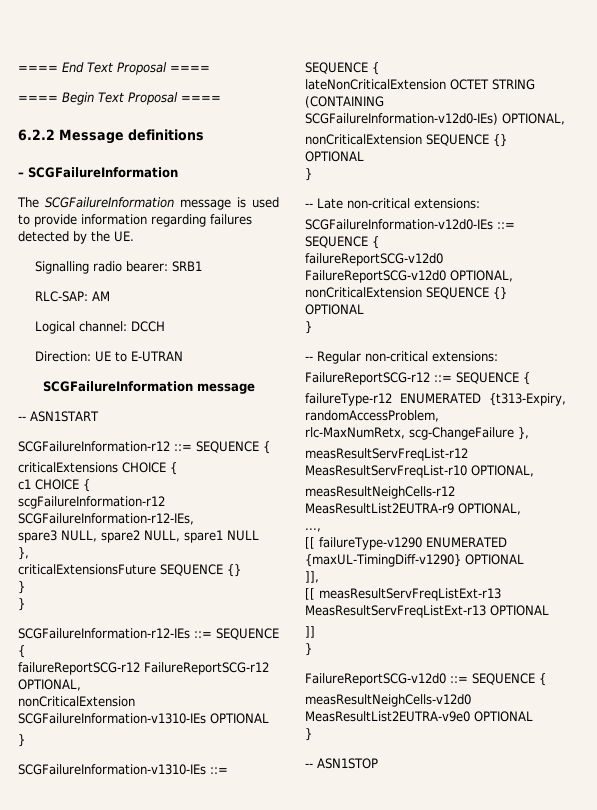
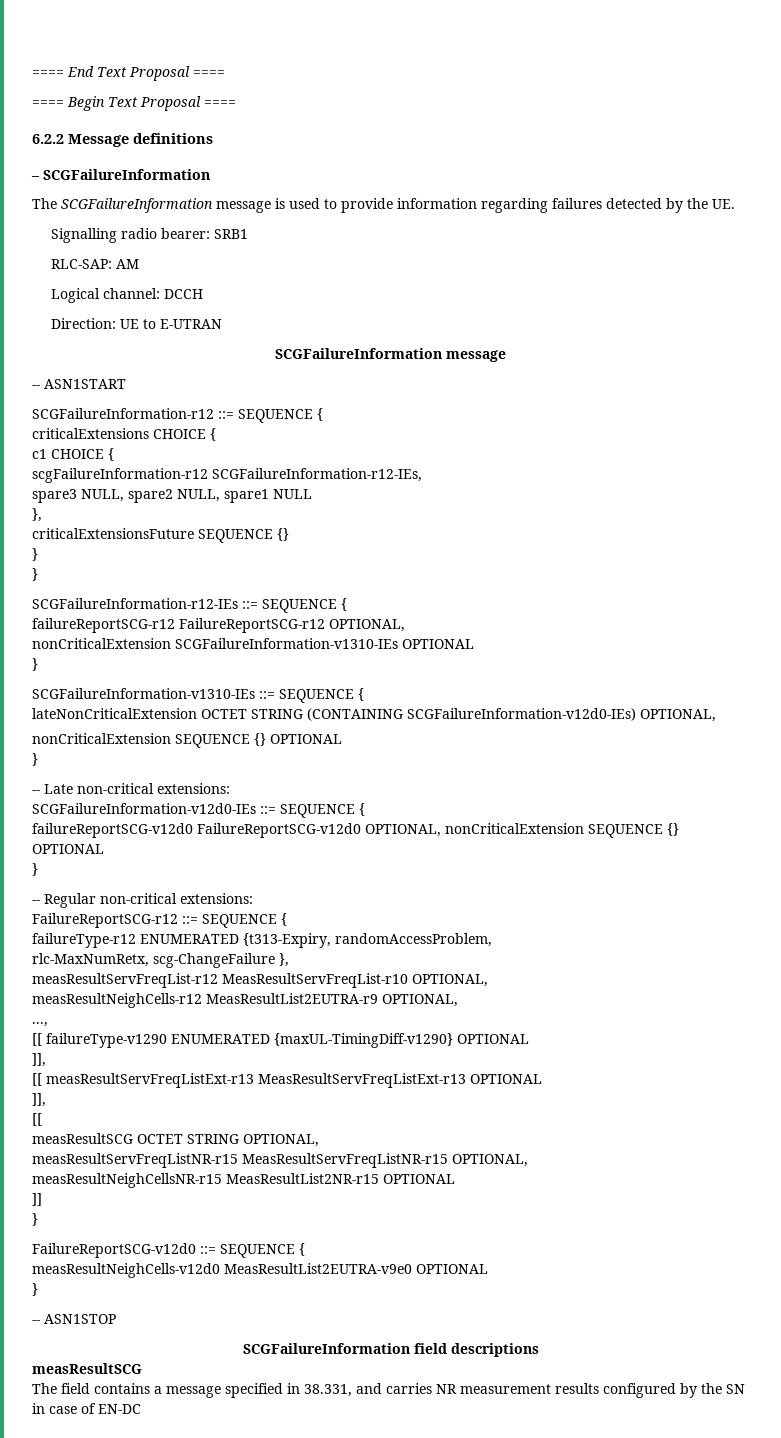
(549, 610) none -> [32,1093,46,1107] [32,1113,42,1126] [32,1133,319,1147] [32,1153,528,1168] [32,1173,455,1188] // ]], // [[ // measResultSCG OCTET STRING OPTIONAL, // measResultServFreqListNR-r15 MeasResultServFreqListNR-r15 OPTIONAL, // measResultNeighCellsNR-r15 MeasResultList2NR-r15 OPTIONAL
(378, 763) none -> [242,1343,539,1357] [32,1363,142,1374] [32,1383,745,1398] [32,1403,141,1414] // SCGFailureInformation field descriptions // measResultSCG // The field contains a message specified in 38.331, and carries NR measurement results configured by the SN in case of EN-DC

